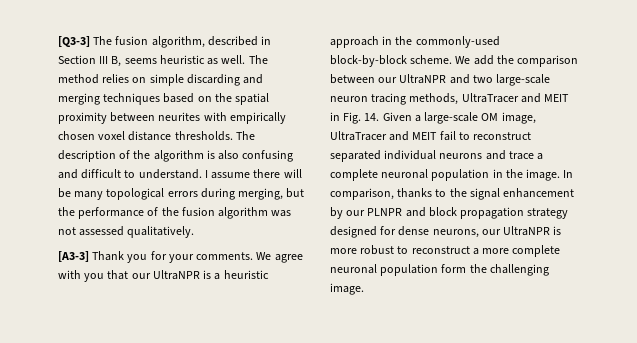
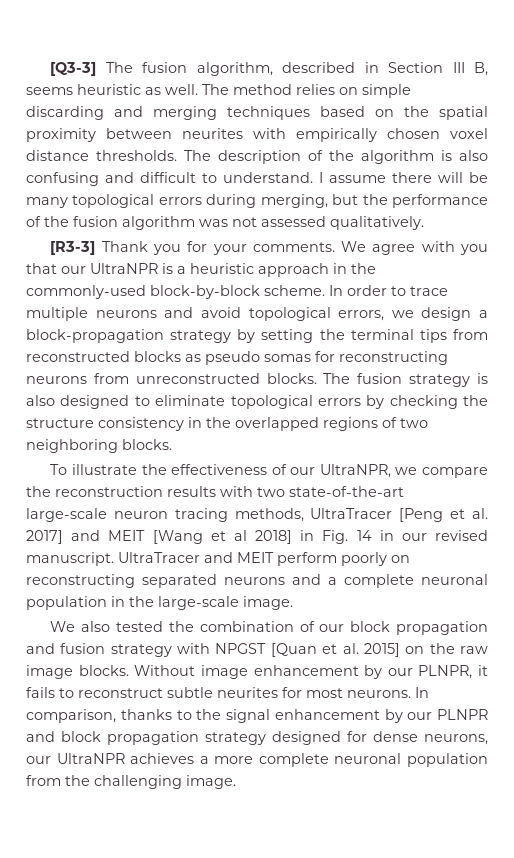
[58,251,89,262] [A3-3] -> [50,241,96,255] [R3-3]
[455,55,579,67] [330,74,493,84] We add the comparison between our UltraNPR and two -> [329,285,448,296] [26,307,488,321] [26,329,489,343] [26,351,448,365] [26,373,488,387] [26,395,488,409] [26,417,428,431] [26,439,172,453] [50,464,489,478] [26,486,404,497] In order to trace multiple neurons and avoid topological errors, we design a block-propagation strategy by setting the terminal tips from reconstructed blocks as pseudo somas for reconstructing neurons from unreconstructed blocks. The fusion strategy is also designed to eliminate topological errors by checking the structure consistency in the overlapped regions of two neighboring blocks. // To illustrate the effectiveness of our UltraNPR, we compare the reconstruction results with two state-of-the-art
[520,93,570,103] [330,112,536,124] [330,131,532,141] [330,150,534,162] and MEIT in Fig. 14. Given a large-scale OM image, UltraTracer and MEIT fail to reconstruct separated individual neurons and trace -> [399,508,488,522] [26,530,489,544] [26,552,410,566] [26,574,321,588] [Peng et al. 2017] and MEIT [Wang et al 2018] in Fig. 14 in our revised manuscript. UltraTracer and MEIT perform poorly on reconstructing separated neurons and
[526,169,561,181] image. -> [158,596,293,610] [50,621,489,635] [26,643,489,657] [26,665,488,679] [26,687,411,698] large-scale image. // We also tested the combination of our block propagation and fusion strategy with NPGST [Quan et al. 2015] on the raw image blocks. Without image enhancement by our PLNPR, it fails to reconstruct subtle neurites for most neurons.
[553,226,562,235] [330,245,470,255] is more robust to reconstruct -> [130,753,195,764] achieves
[441,264,467,273] form -> [26,775,61,786] from

